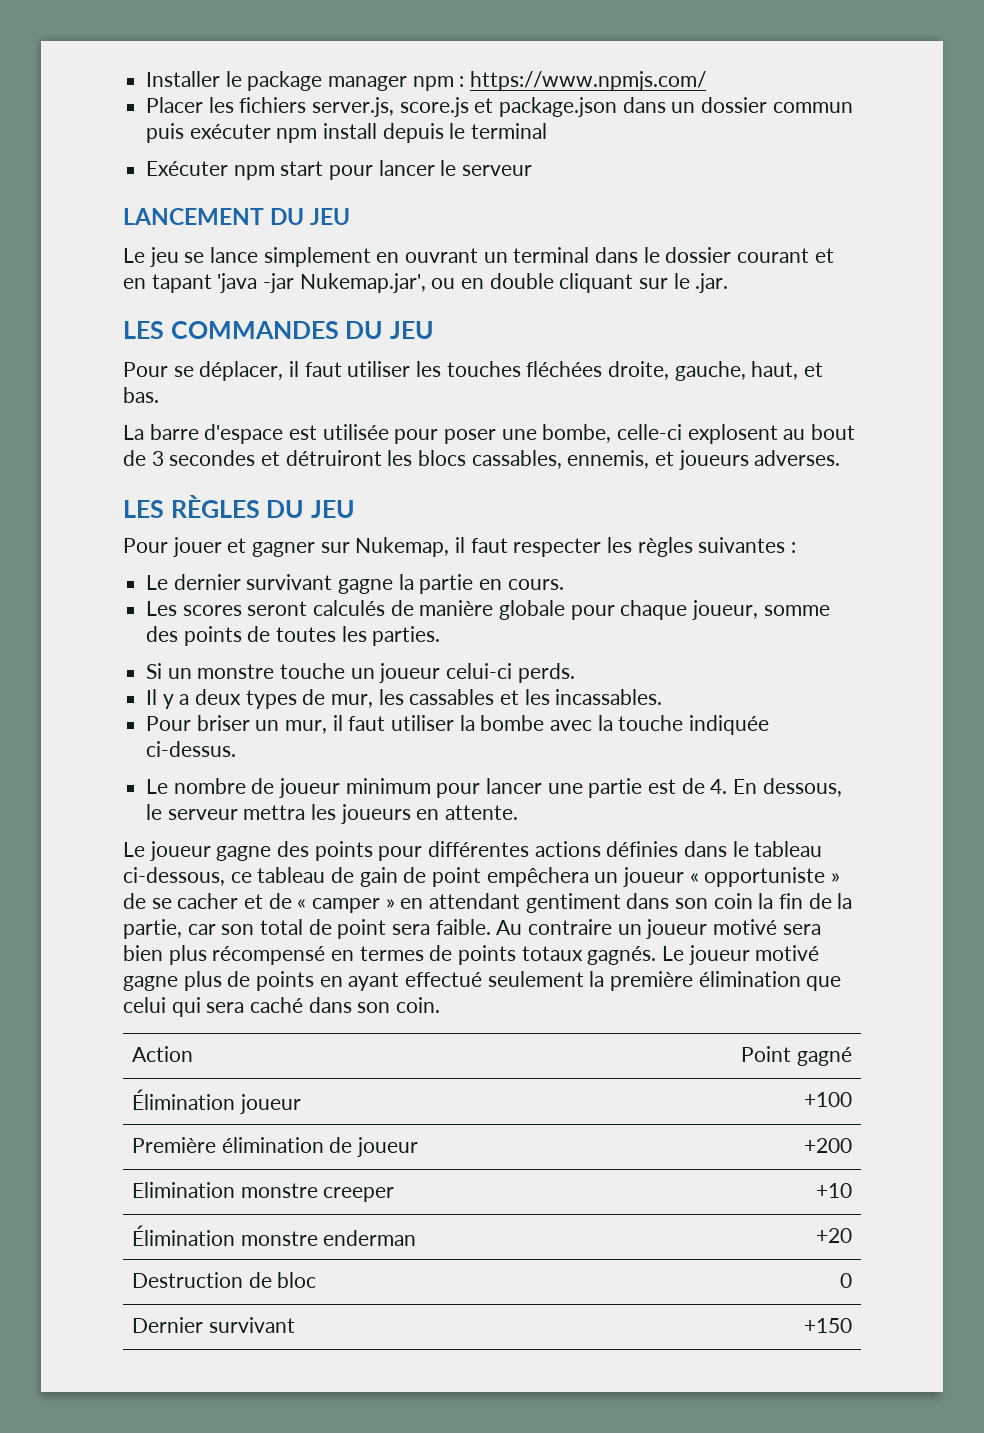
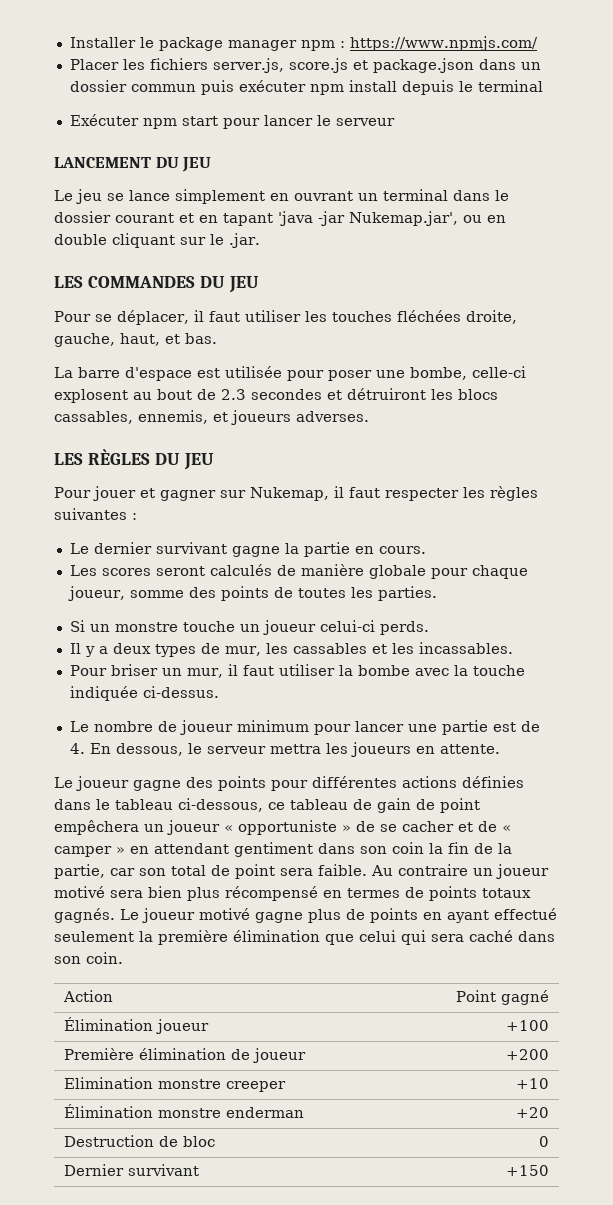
[151,451,164,466] 3 -> [221,389,246,400] 2.3

